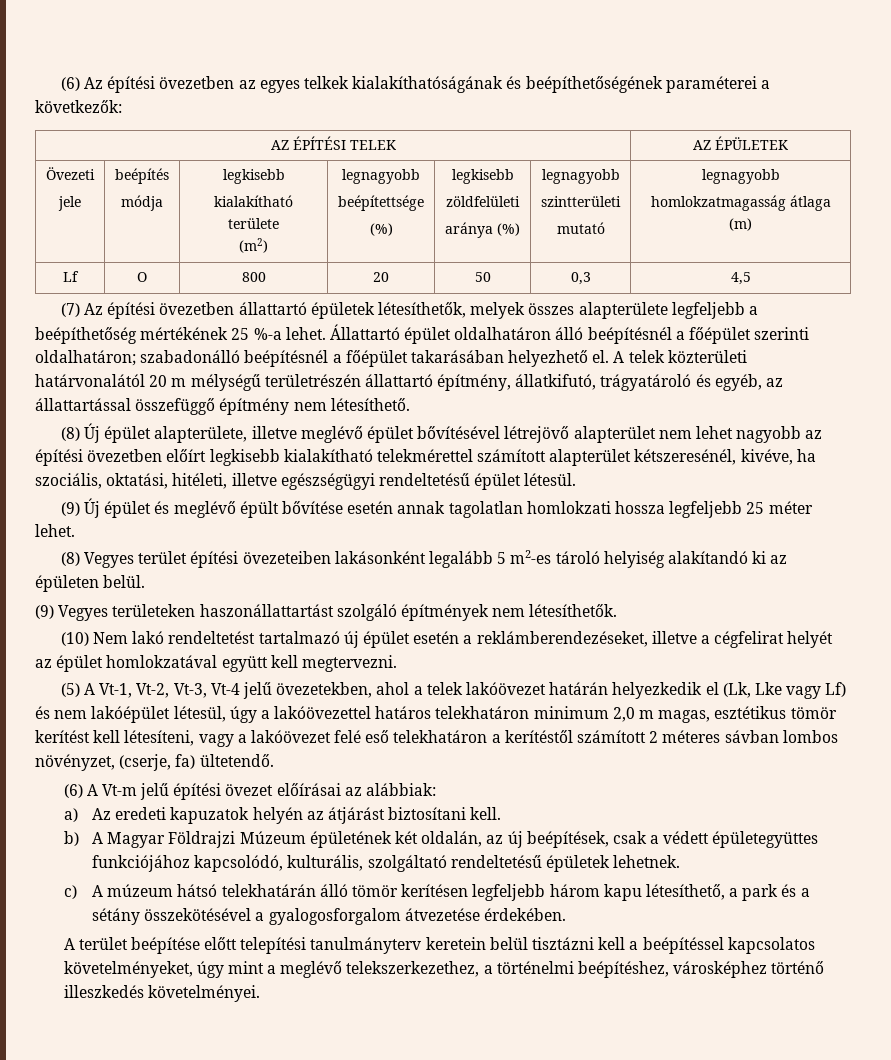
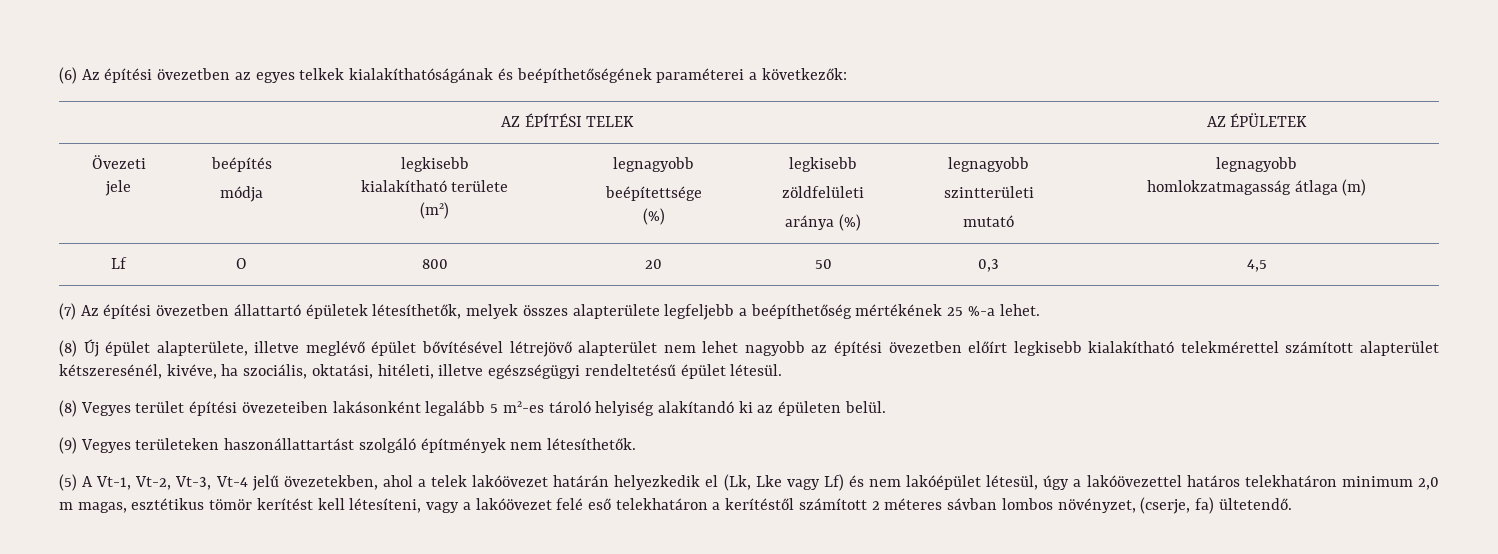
[329,324,810,344] [35,350,747,367] [35,374,784,391] [35,398,410,415] Állattartó épület oldalhatáron álló beépítésnél a főépület szerinti oldalhatáron; szabadonálló beépítésnél a főépület takarásában helyezhető el. A telek közterületi határvonalától 20 m mélységű területrészén állattartó építmény, állatkifutó, trágyatároló és egyéb, az állattartással összefüggő építmény nem létesíthető. -> (1040, 310) none
[60,498,813,518] [35,524,75,537] // (9) Új épület és meglévő épült bővítése esetén annak tagolatlan homlokzati hossza legfeljebb 25 méter lehet. -> (783, 370) none
[60,631,834,648] [35,655,397,672] // (10) Nem lakó rendeltetést tartalmazó új épület esetén a reklámberendezéseket, illetve a cégfelirat helyét az épület homlokzatával együtt kell megtervezni. -> (637, 444) none
[63,783,437,800] [63,807,502,824] [63,831,819,848] [92,855,681,872] [63,884,810,901] [92,908,567,925] [63,937,815,954] [63,961,825,978] [63,985,260,1002] // (6) A Vt-m jelű építési övezet előírásai az alábbiak: // a) Az eredeti kapuzatok helyén az átjárást biztosítani kell. // b) A Magyar Földrajzi Múzeum épületének két oldalán, az új beépítések, csak a védett épületegyüttes funkciójához kapcsolódó, kulturális, szolgáltató rendeltetésű épületek lehetnek. // c) A múzeum hátsó telekhatárán álló tömör kerítésen legfeljebb három kapu létesíthető, a park és a sétány összekötésével a gyalogosforgalom átvezetése érdekében. // A terület beépítése előtt telepítési tanulmányterv keretein belül tisztázni kell a beépítéssel kapcsolatos követelményeket, úgy mint a meglévő telekszerkezethez, a történelmi beépítéshez, városképhez történő illeszkedés követelményei. -> (1292, 504) none

